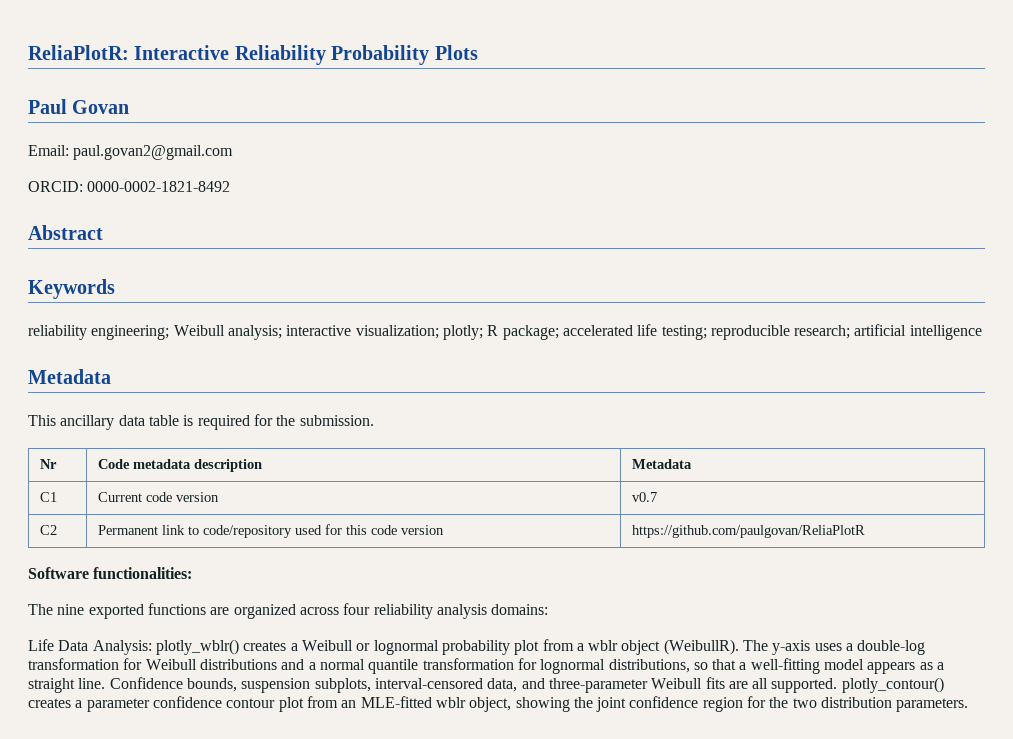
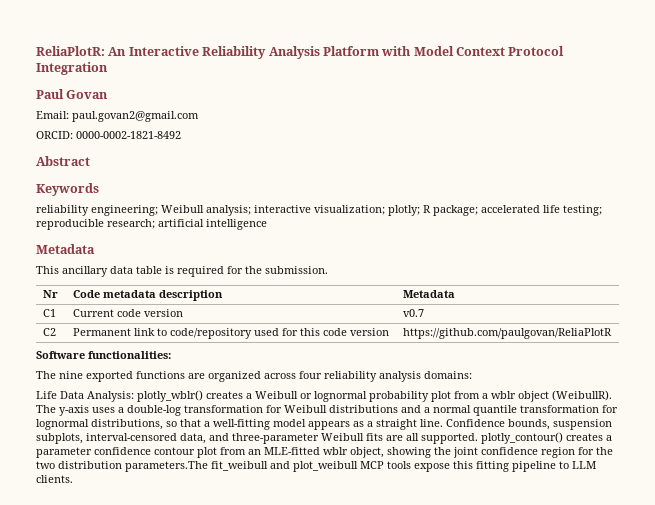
(129, 52) none -> [108,47,127,56] An
[331,45,478,65] Probability Plots -> [268,46,565,59] [36,62,108,75] Analysis Platform with Model Context Protocol Integration
[896,698,969,712] parameters. -> [125,461,596,472] [36,475,73,483] parameters.The fit_weibull and plot_weibull MCP tools expose this fitting pipeline to LLM clients.

